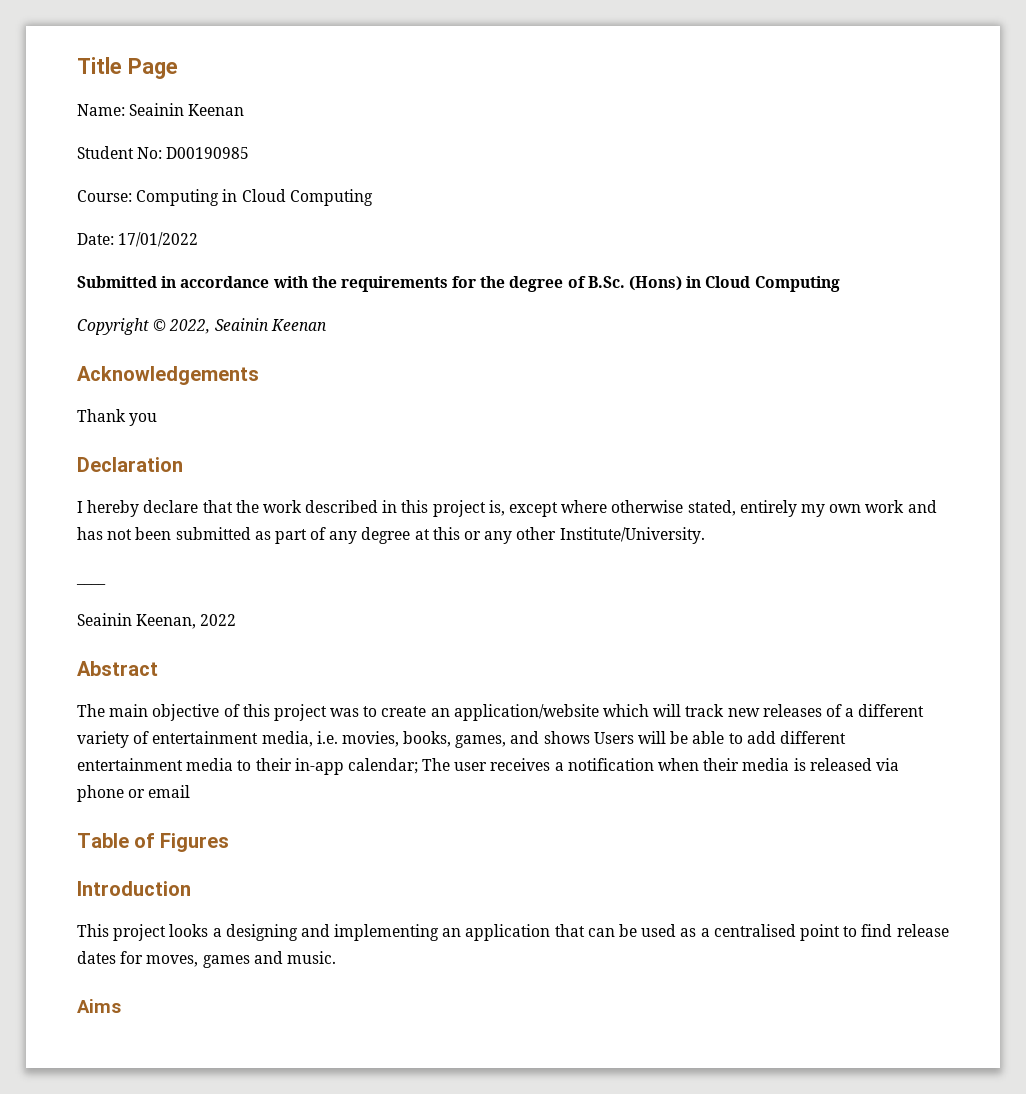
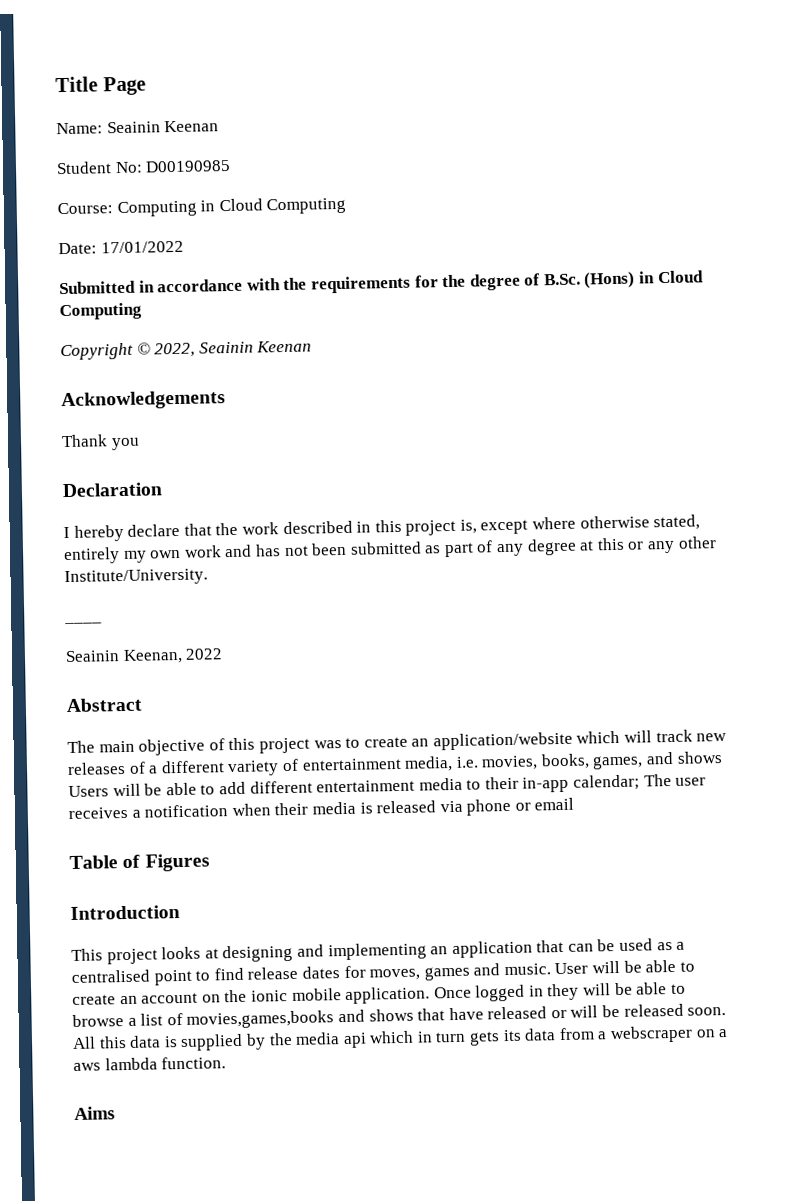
[212,928,222,937] a -> [204,948,219,959] at
(336, 957) none -> [554,959,695,975] [72,982,686,1005] [72,1003,727,1029] [72,1025,729,1052] [73,1056,227,1071] User will be able to create an account on the ionic mobile application. Once logged in they will be able to browse a list of movies,games,books and shows that have released or will be released soon. All this data is supplied by the media api which in turn gets its data from a webscraper on a aws lambda function.

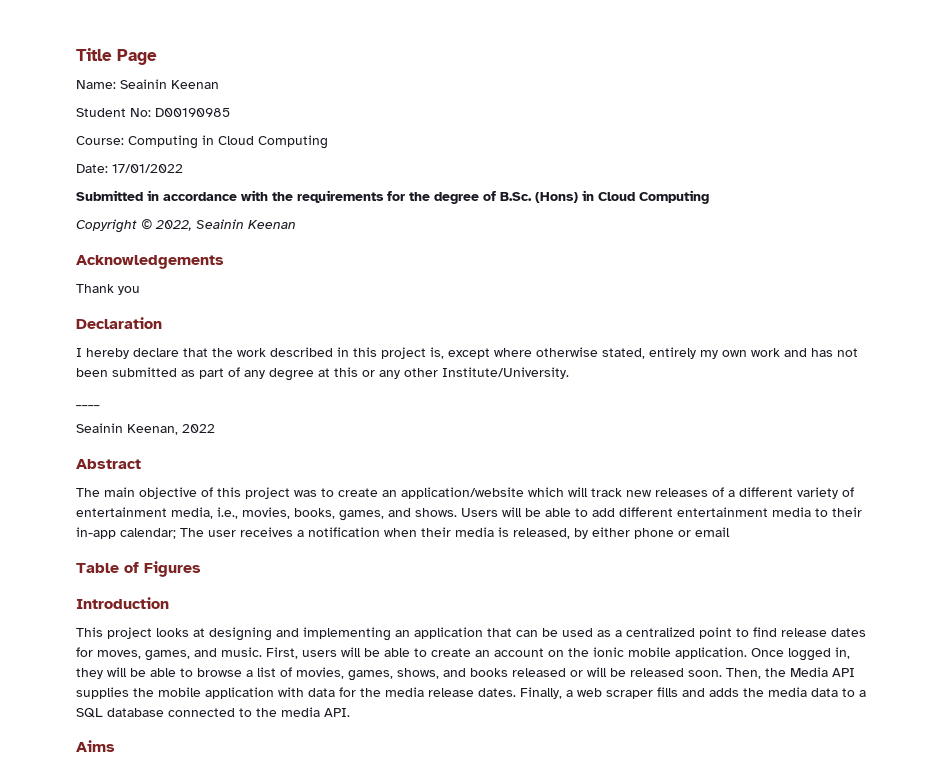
[455,756,479,768] i.e. -> [217,507,238,519] i.e.,
[676,751,723,764] shows -> [415,508,457,517] shows.
[376,800,463,814] released via -> [513,527,630,539] released, by either
[71,969,150,983] centralised -> [626,627,695,637] centralized
[423,966,470,981] games -> [145,650,190,661] games,
[554,962,589,975] User -> [266,647,337,659] First, users
[528,985,544,997] in -> [835,647,850,659] in,
[186,1007,484,1029] movies,games,books and shows that have -> [296,667,508,681] movies, games, shows, and books
[72,1025,729,1052] [73,1056,227,1071] All this data is supplied by the media api which in turn gets its data from a webscraper on a aws lambda function. -> [726,667,855,679] [76,687,866,699] [76,707,350,718] Then, the Media API supplies the mobile application with data for the media release dates. Finally, a web scraper fills and adds the media data to a SQL database connected to the media API.

